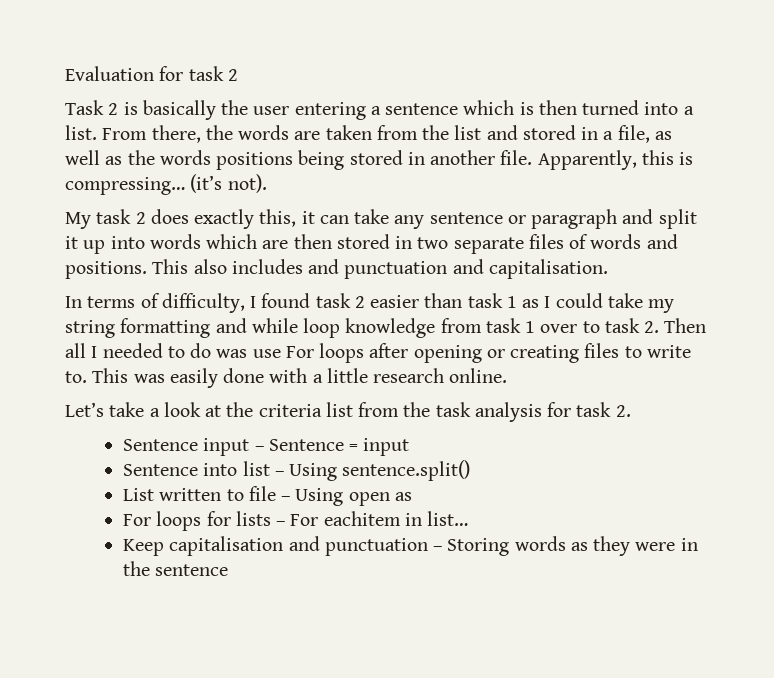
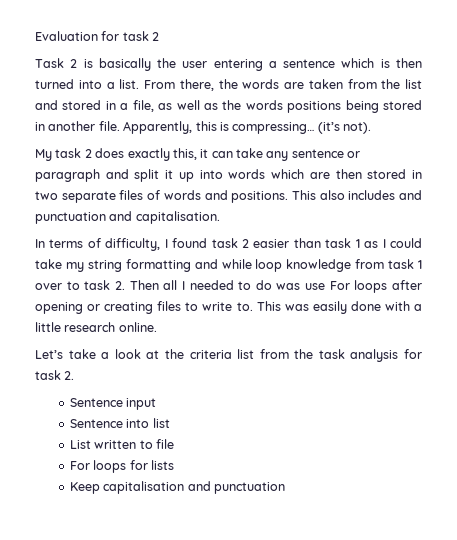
[254,438,410,456] – Sentence = input -> (157, 404) none
[274,460,471,481] – Using sentence.split() -> (170, 423) none
[281,488,412,506] – Using open as -> (174, 444) none
[276,511,469,526] – For eachitem in list… -> (174, 465) none
[433,536,698,556] [123,561,229,576] – Storing words as they were in the sentence -> (285, 488) none

